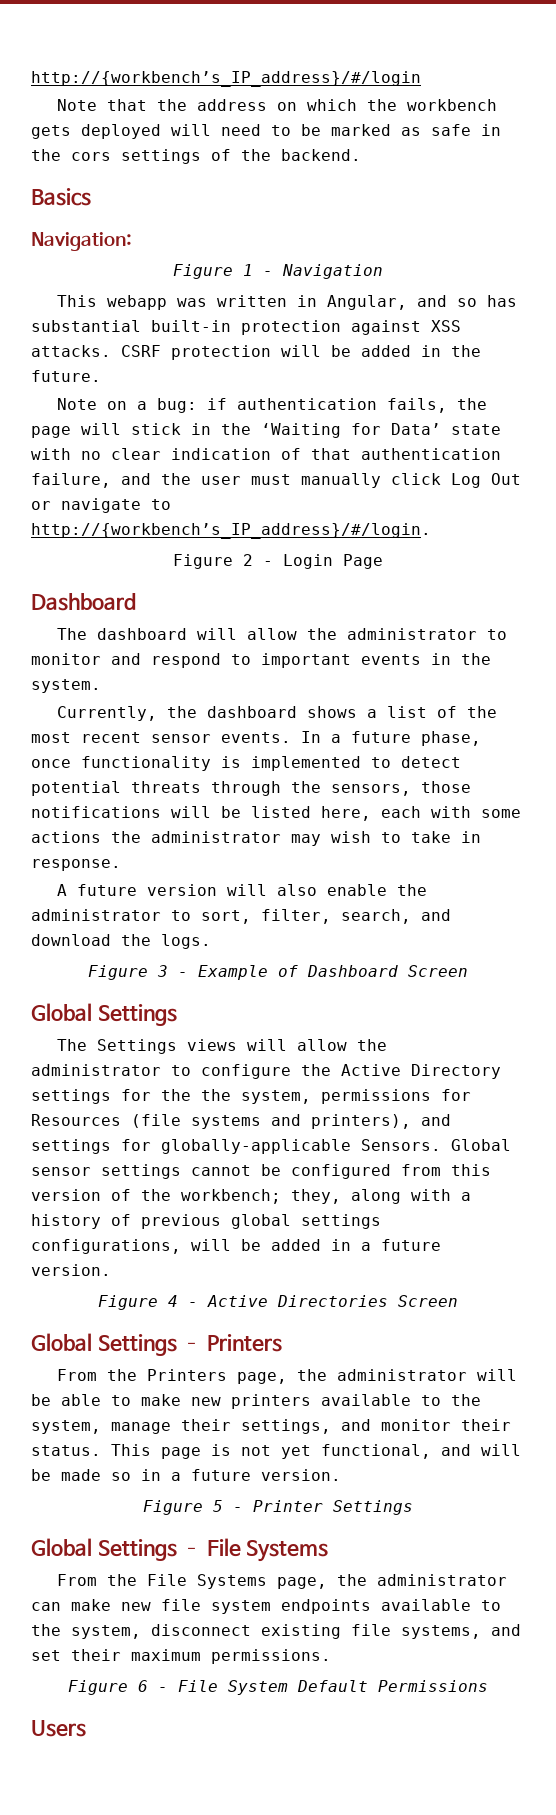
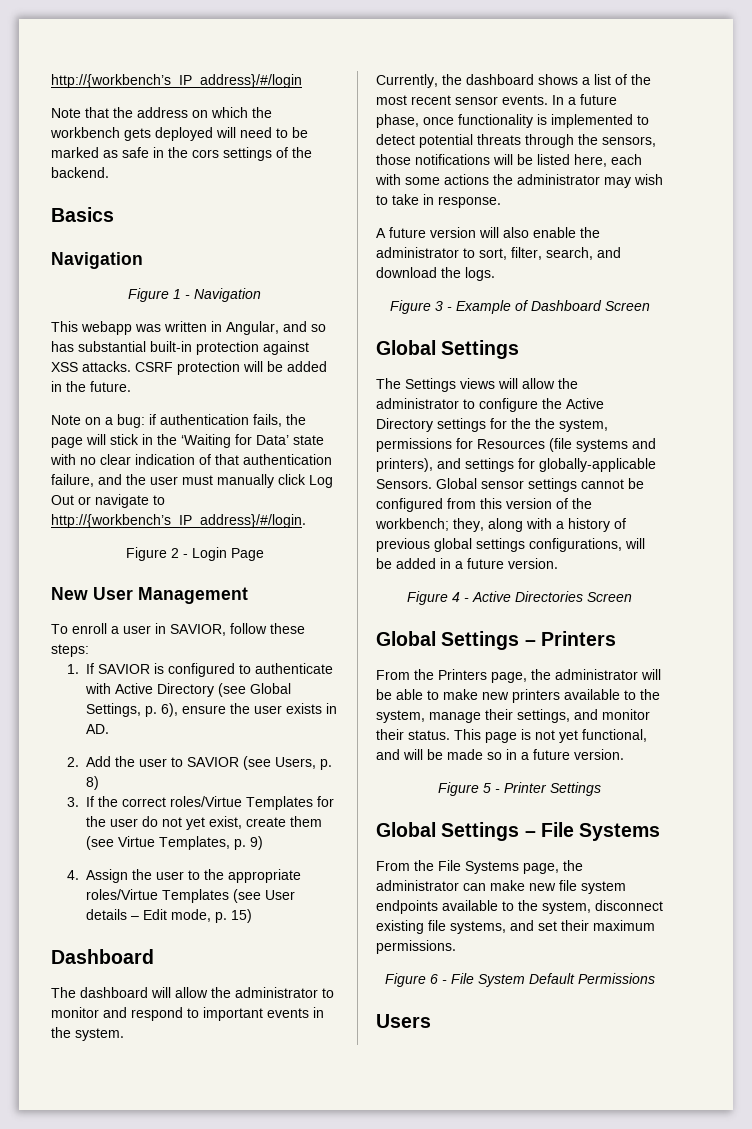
[31,232,132,251] Navigation: -> [51,252,143,269] Navigation
(383, 561) none -> [51,587,248,604] [51,623,305,636] [51,644,89,657] [66,663,333,677] [84,683,291,697] [85,703,337,717] [85,724,109,734] [66,756,332,770] [85,776,99,790] [66,796,334,810] [85,816,322,830] [85,836,263,850] [66,869,301,883] [85,889,295,903] [85,909,252,923] // New User Management // To enroll a user in SAVIOR, follow these steps: // 1. If SAVIOR is configured to authenticate with Active Directory (see Global Settings, p. 6), ensure the user exists in AD. // 2. Add the user to SAVIOR (see Users, p. 8) // 3. If the correct roles/Virtue Templates for the user do not yet exist, create them (see Virtue Templates, p. 9) // 4. Assign the user to the appropriate roles/Virtue Templates (see User details – Edit mode, p. 15)

